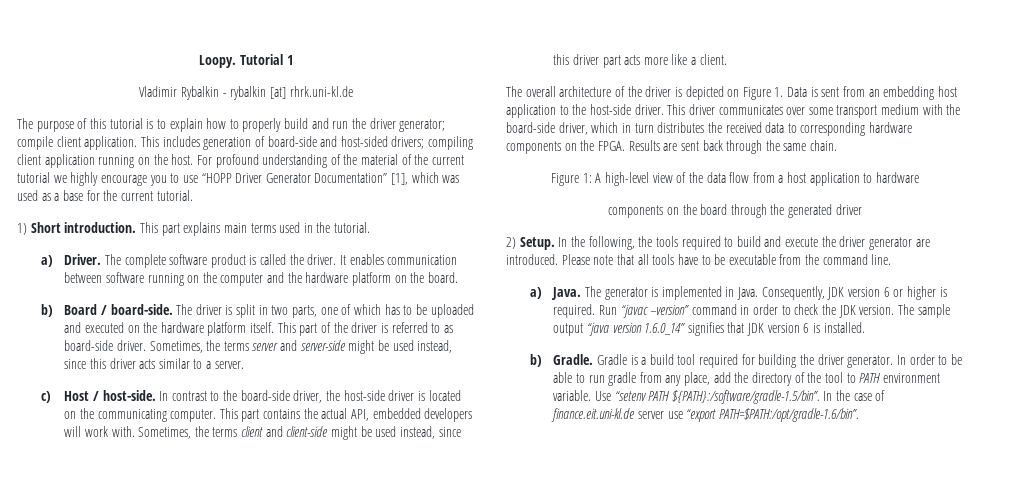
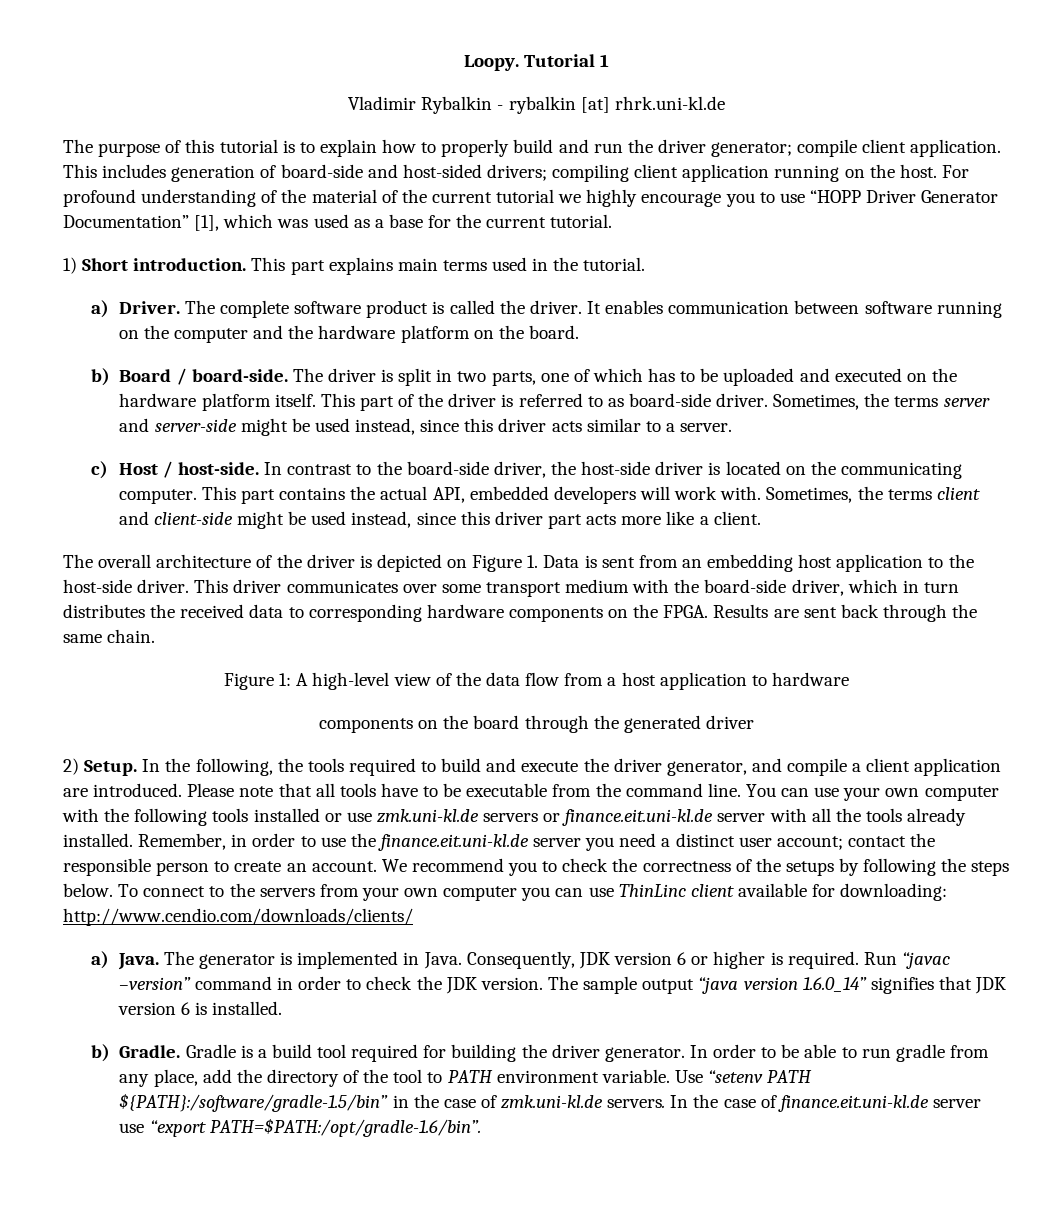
[869,237,913,250] generator -> [666,758,1002,776] generator, and compile a client application
(892, 259) none -> [745,784,999,801] [62,808,967,826] [63,833,936,851] [63,858,1010,876] [63,883,948,901] [63,908,413,926] You can use your own computer with the following tools installed or use zmk.uni-kl.de servers or finance.eit.uni-kl.de server with all the tools already installed. Remember, in order to use the finance.eit.uni-kl.de server you need a distinct user account; contact the responsible person to create an account. We recommend you to check the correctness of the setups by following the steps below. To connect to the servers from your own computer you can use ThinLinc client available for downloading: http://www.cendio.com/downloads/clients/
[671,390,820,404] ${PATH}:/software/gradle-1.5/bin”. -> [119,1093,666,1112] ${PATH}:/software/gradle-1.5/bin” in the case of zmk.uni-kl.de servers.

